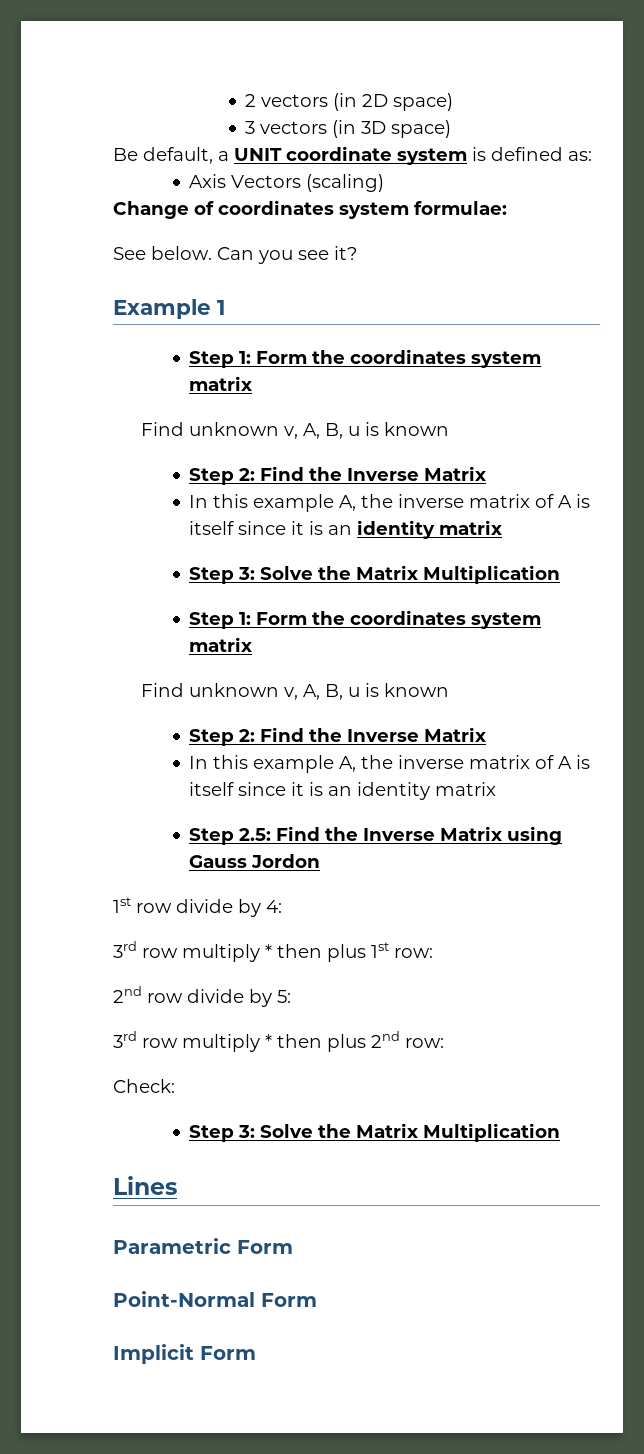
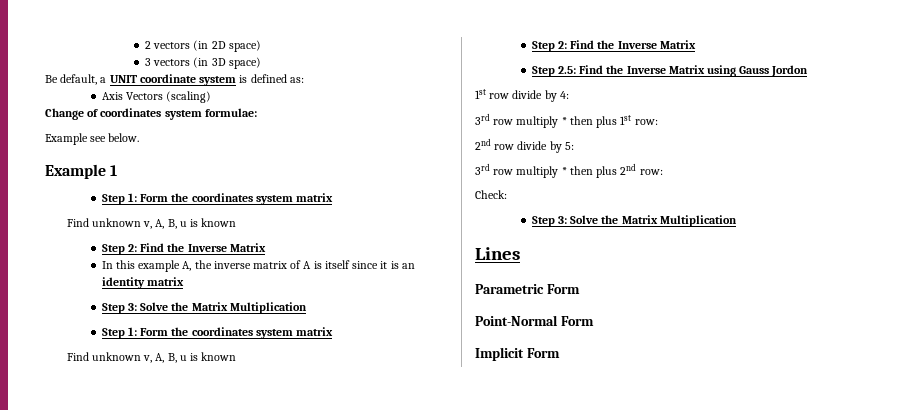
[113,247,146,260] See -> [45,133,107,145] Example see
[217,246,357,264] Can you see it? -> (140, 137) none
[189,755,591,773] [189,782,497,800] // In this example A, the inverse matrix of A is itself since it is an identity matrix -> (696, 44) none

